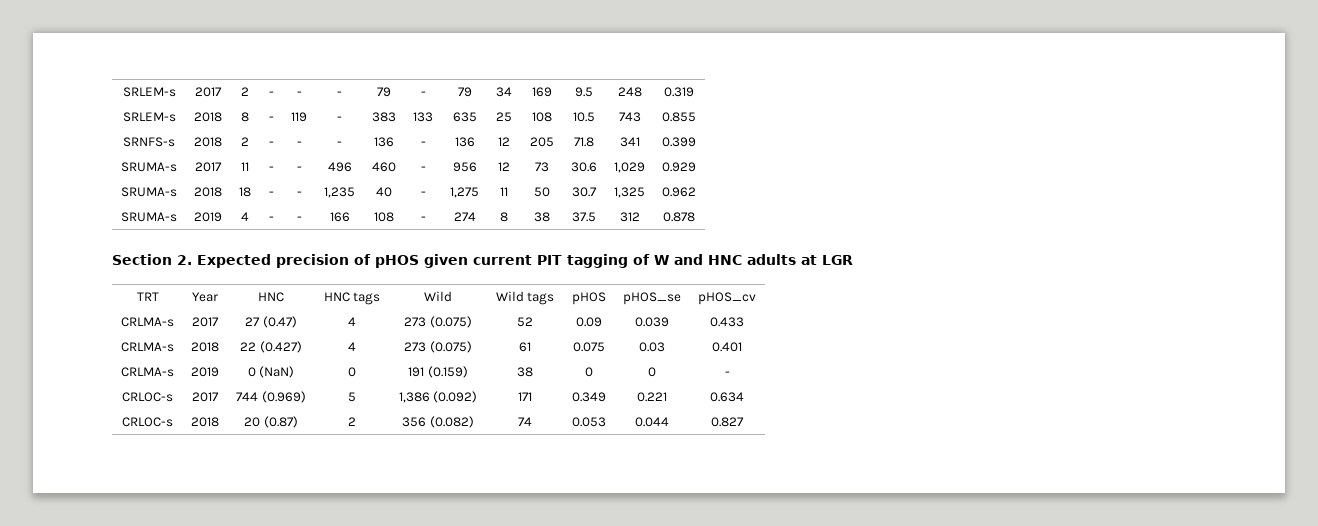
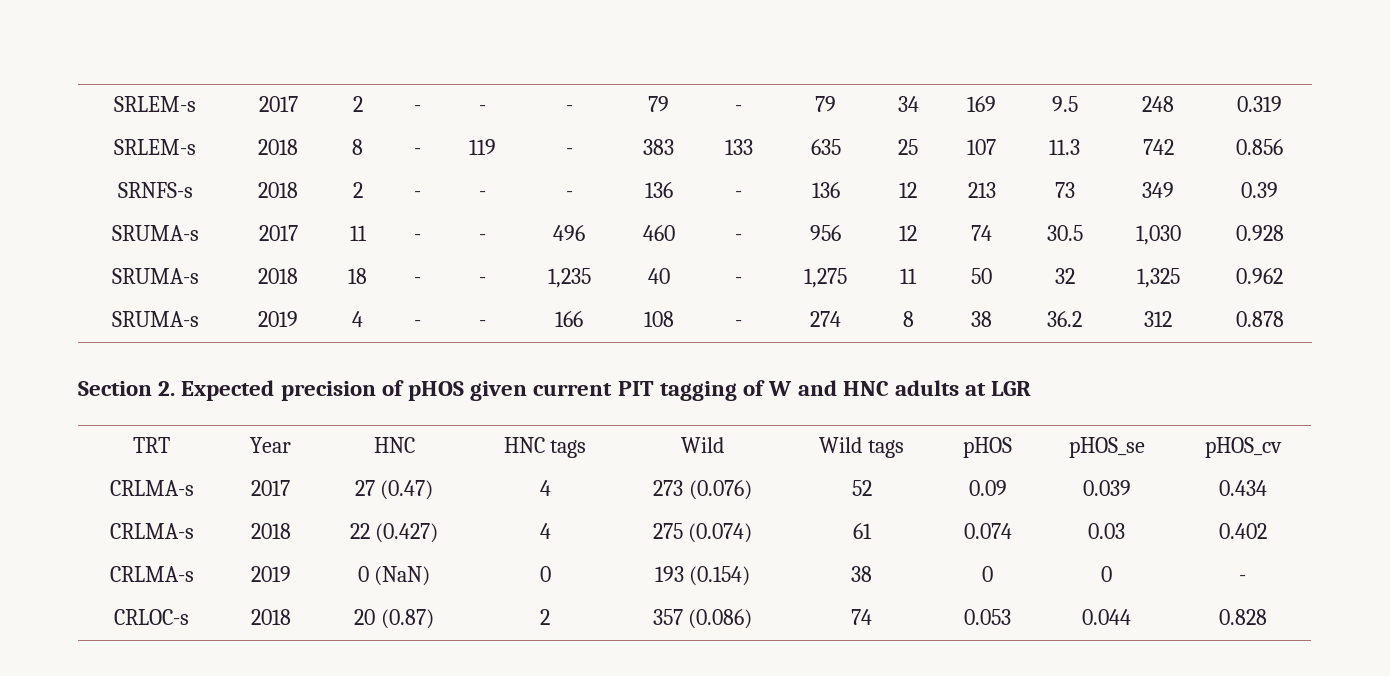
[531,112,552,122] [573,112,595,122] [618,112,641,122] [662,112,696,122] 108 | 10.5 | 743 | 0.855 -> [967,139,996,155] [1049,139,1080,155] [1142,139,1174,155] [1236,139,1283,155] 107 | 11.3 | 742 | 0.856
[529,137,554,147] [574,137,594,147] [619,137,640,147] [662,137,696,147] 205 | 71.8 | 341 | 0.399 -> [967,182,996,198] [1054,182,1075,198] [1142,182,1174,198] [1241,182,1278,198] 213 | 73 | 349 | 0.39
[534,162,549,172] [571,162,597,172] [614,162,645,173] [662,162,696,172] 73 | 30.6 | 1,029 | 0.929 -> [971,225,992,241] [1046,225,1083,241] [1135,225,1181,245] [1235,225,1284,241] 74 | 30.5 | 1,030 | 0.928
[572,187,597,197] 30.7 -> [1054,268,1075,284] 32
[572,212,596,222] 37.5 -> [1047,311,1082,327] 36.2
[429,316,472,328] (0.075) -> [688,480,752,500] (0.076)
[710,317,744,327] 0.433 -> [1218,480,1267,496] 0.434
[404,341,472,353] 273 (0.075) -> [652,523,753,543] 275 (0.074)
[573,342,605,352] 0.075 -> [963,523,1012,539] 0.074
[712,342,742,352] 0.401 -> [1218,523,1267,539] 0.402
[408,366,468,378] 191 (0.159) -> [654,566,751,586] 193 (0.154)
[122,392,173,402] [192,392,219,402] [236,391,306,403] [348,392,356,402] [398,391,478,403] [518,392,532,401] [572,392,606,402] [637,392,667,402] [710,392,744,402] // CRLOC-s | 2017 | 744 (0.969) | 5 | 1,386 (0.092) | 171 | 0.349 | 0.221 | 0.634 -> (1246, 578) none
[402,416,474,428] 356 (0.082) -> [652,609,753,629] 357 (0.086)
[711,417,744,427] 0.827 -> [1218,609,1267,625] 0.828

